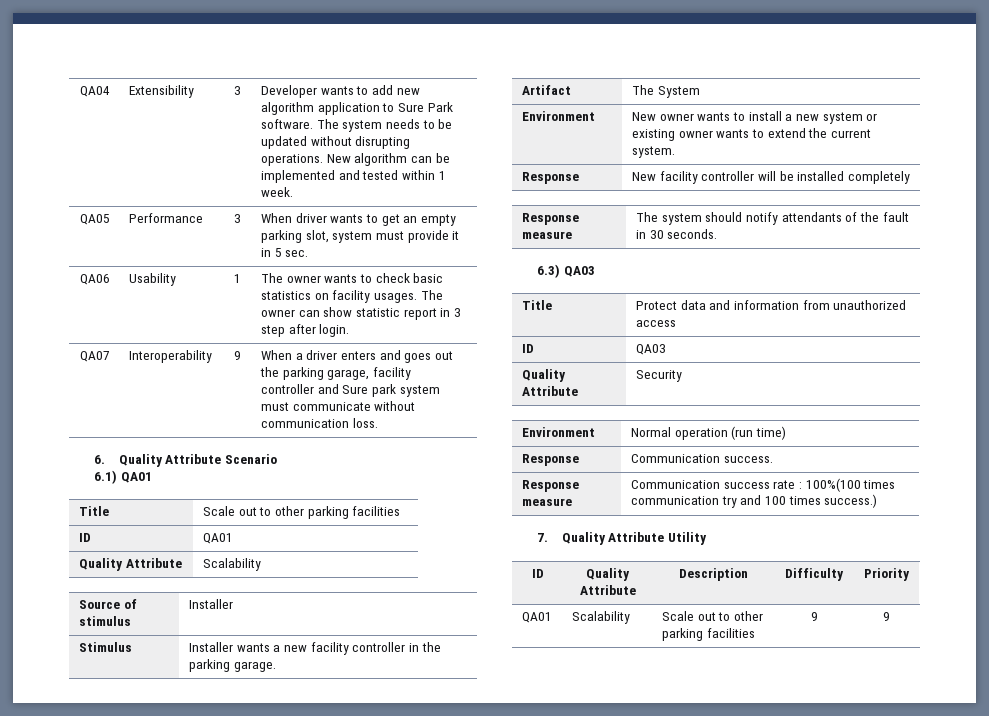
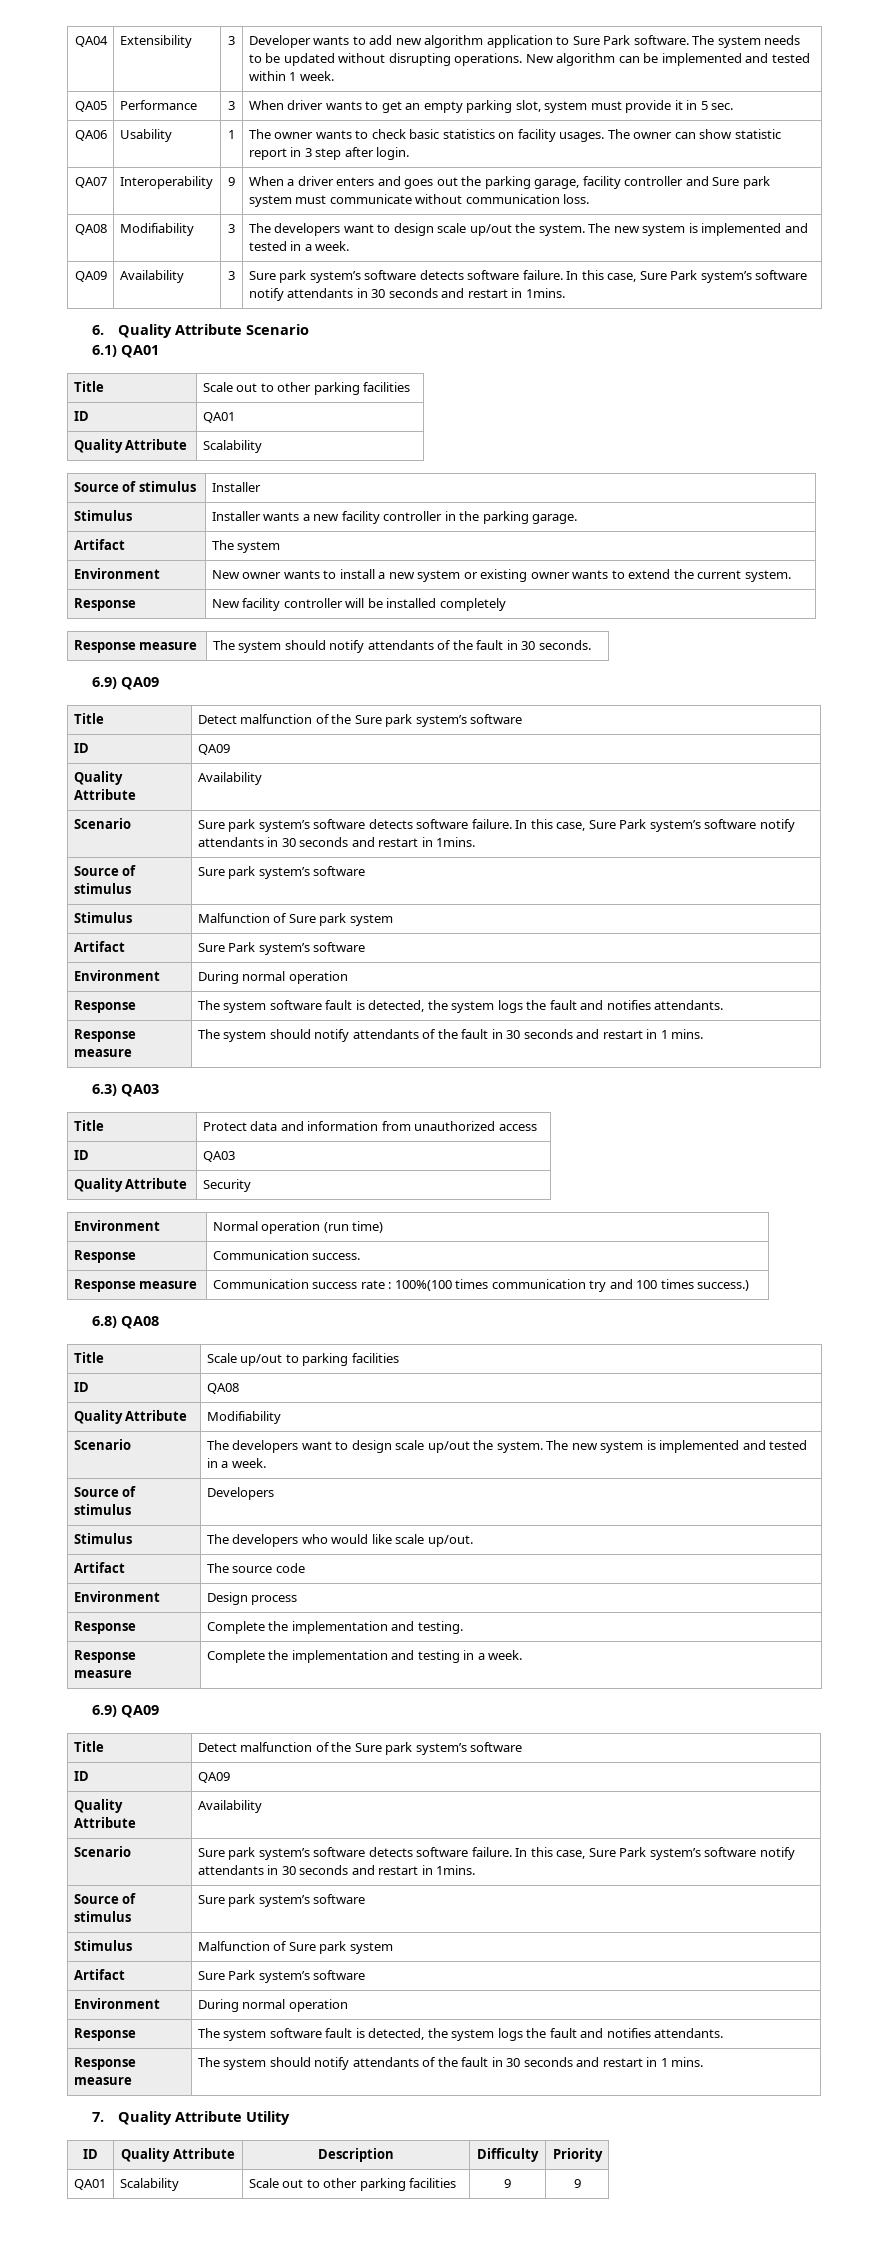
(378, 423) none -> [74,224,107,235] [119,223,194,236] [228,224,235,233] [248,223,808,236] [248,241,350,251] [74,271,107,282] [119,270,184,283] [228,271,235,280] [248,270,808,283] [248,288,565,301] // QA08 | Modifiability | 3 | The developers want to design scale up/out the system. The new system is implemented and tested in a week. // QA09 | Availability | 3 | Sure park system’s software detects software failure. In this case, Sure Park system’s software notify attendants in 30 seconds and restart in 1mins.
[657,86,700,98] System -> [237,541,281,553] system
(718, 234) none -> [92,677,160,690] [73,713,104,724] [197,714,523,727] [73,743,89,753] [197,744,230,755] [73,771,123,785] [73,789,136,800] [197,772,262,785] [73,818,131,829] [197,819,795,832] [197,837,476,847] [73,865,137,876] [73,883,131,894] [197,866,366,879] [73,912,132,923] [197,913,393,926] [73,941,125,952] [197,942,366,955] [73,970,160,981] [197,971,348,984] [73,1000,136,1013] [197,1000,724,1013] [73,1029,136,1042] [73,1049,132,1057] [197,1029,704,1042] // 6.9) QA09 // Title | Detect malfunction of the Sure park system’s software // ID | QA09 // Quality Attribute | Availability // Scenario | Sure park system’s software detects software failure. In this case, Sure Park system’s software notify attendants in 30 seconds and restart in 1mins. // Source of stimulus | Sure park system’s software // Stimulus | Malfunction of Sure park system // Artifact | Sure Park system’s software // Environment | During normal operation // Response | The system software fault is detected, the system logs the fault and notifies attendants. // Response measure | The system should notify attendants of the fault in 30 seconds and restart in 1 mins.
(878, 501) none -> [92,1316,160,1329] [73,1352,104,1363] [206,1353,399,1366] [73,1382,89,1392] [206,1383,239,1394] [73,1410,188,1424] [206,1411,281,1424] [73,1439,131,1450] [206,1440,808,1453] [206,1458,266,1468] [73,1486,137,1497] [73,1504,131,1515] [206,1487,274,1500] [73,1533,132,1544] [206,1534,473,1547] [73,1562,125,1573] [206,1563,305,1573] [73,1591,160,1602] [206,1592,298,1605] [73,1621,136,1634] [206,1621,463,1634] [73,1650,136,1663] [73,1670,132,1678] [206,1650,523,1663] [92,1705,160,1718] [73,1741,104,1752] [197,1742,523,1755] [73,1771,89,1781] [197,1772,230,1783] [73,1799,123,1813] [73,1817,136,1828] [197,1800,262,1813] [73,1846,131,1857] [197,1847,795,1860] [197,1865,476,1875] [73,1893,137,1904] [73,1911,131,1922] [197,1894,366,1907] [73,1940,132,1951] [197,1941,393,1954] [73,1969,125,1980] [197,1970,366,1983] [73,1998,160,2009] [197,1999,348,2012] [73,2028,136,2041] [197,2028,724,2041] [73,2057,136,2070] [73,2077,132,2085] [197,2057,704,2070] // 6.8) QA08 // Title | Scale up/out to parking facilities // ID | QA08 // Quality Attribute | Modifiability // Scenario | The developers want to design scale up/out the system. The new system is implemented and tested in a week. // Source of stimulus | Developers // Stimulus | The developers who would like scale up/out. // Artifact | The source code // Environment | Design process // Response | Complete the implementation and testing. // Response measure | Complete the implementation and testing in a week. // 6.9) QA09 // Title | Detect malfunction of the Sure park system’s software // ID | QA09 // Quality Attribute | Availability // Scenario | Sure park system’s software detects software failure. In this case, Sure Park system’s software notify attendants in 30 seconds and restart in 1mins. // Source of stimulus | Sure park system’s software // Stimulus | Malfunction of Sure park system // Artifact | Sure Park system’s software // Environment | During normal operation // Response | The system software fault is detected, the system logs the fault and notifies attendants. // Response measure | The system should notify attendants of the fault in 30 seconds and restart in 1 mins.

